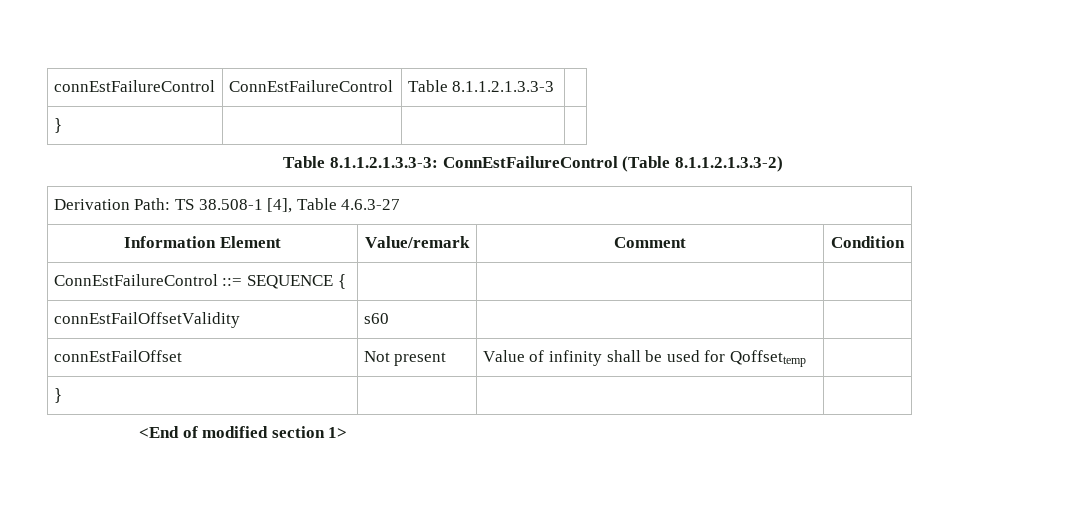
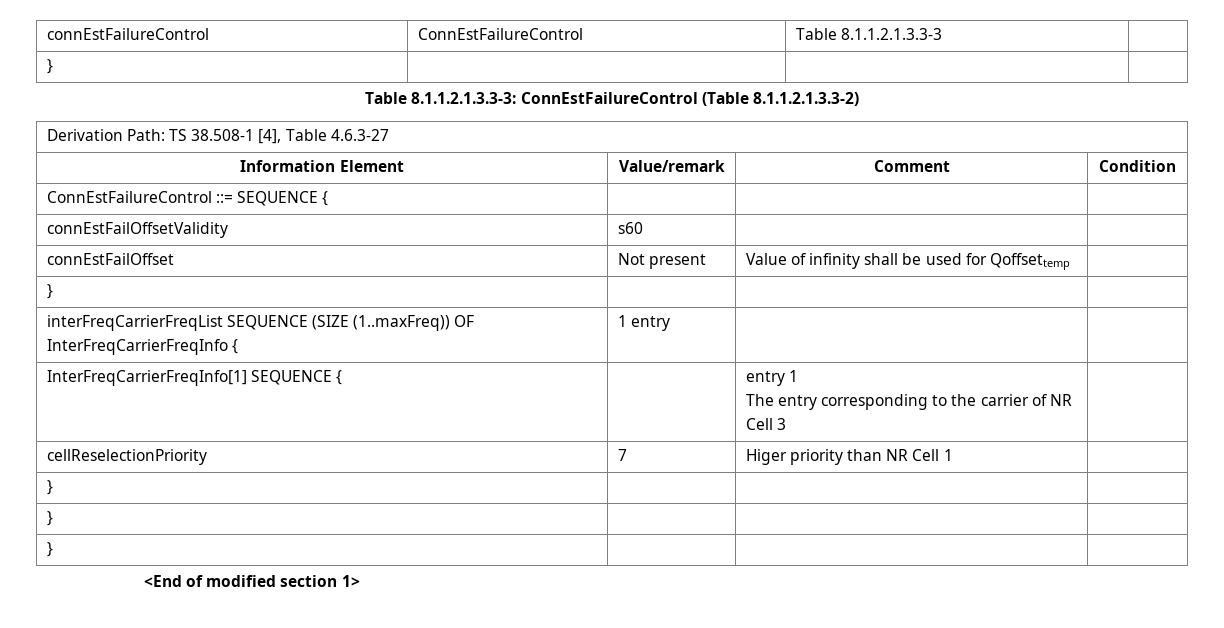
(62, 395) none -> [46,315,475,331] [46,339,238,355] [617,315,670,331] [46,370,343,386] [745,370,798,386] [745,394,1072,410] [745,418,786,430] [46,449,207,465] [617,449,627,461] [745,449,953,465] [46,480,53,495] [46,511,53,526] [46,542,53,557] // interFreqCarrierFreqList SEQUENCE (SIZE (1..maxFreq)) OF InterFreqCarrierFreqInfo { | 1 entry | | // InterFreqCarrierFreqInfo[1] SEQUENCE { | | entry 1 // The entry corresponding to the carrier of NR Cell 3 | // cellReselectionPriority | 7 | Higer priority than NR Cell 1 | // } | | | // } | | | // } | | |

